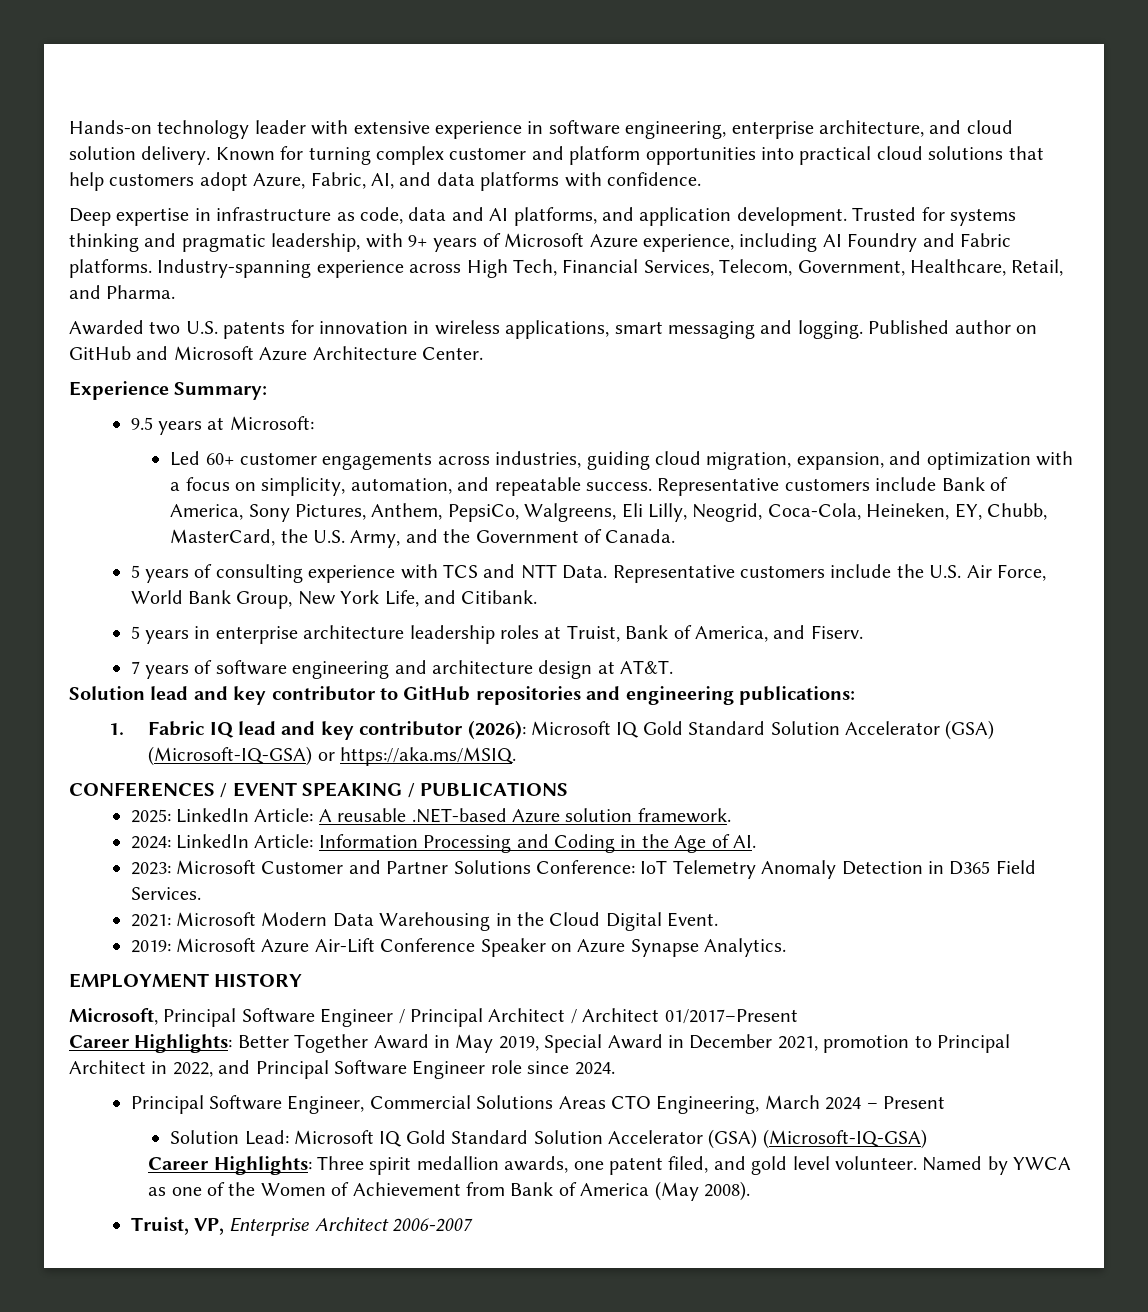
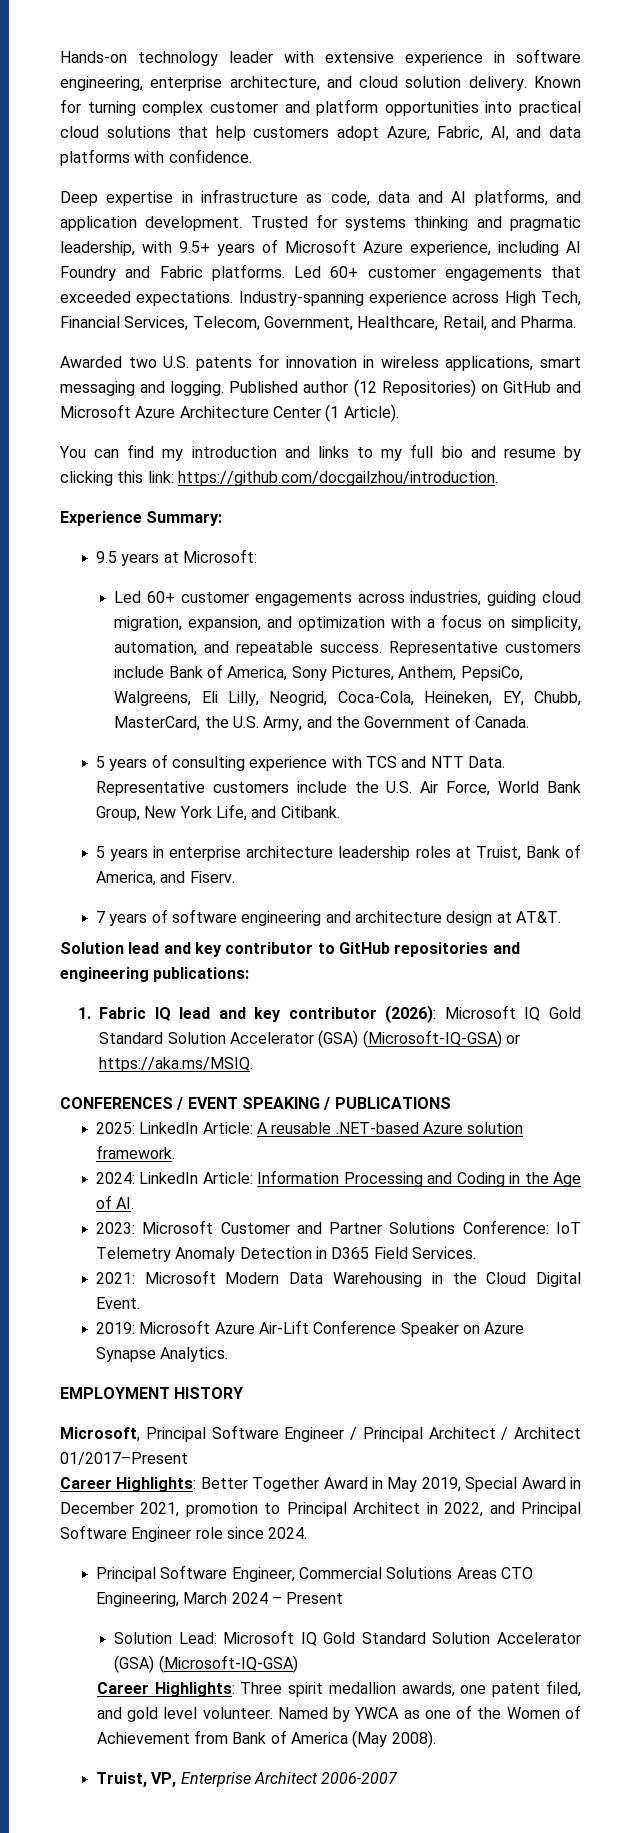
[408,235,428,247] 9+ -> [179,241,210,253] 9.5+
(152, 268) none -> [294,266,581,281] [60,291,234,306] Led 60+ customer engagements that exceeded expectations.
(1011, 327) none -> [353,379,476,397] (12 Repositories)
[422,347,483,360] Center. -> [272,404,399,422] [59,444,581,461] [60,471,498,486] Center (1 Article). // You can find my introduction and links to my full bio and resume by clicking this link: https://github.com/docgailzhou/introduction.

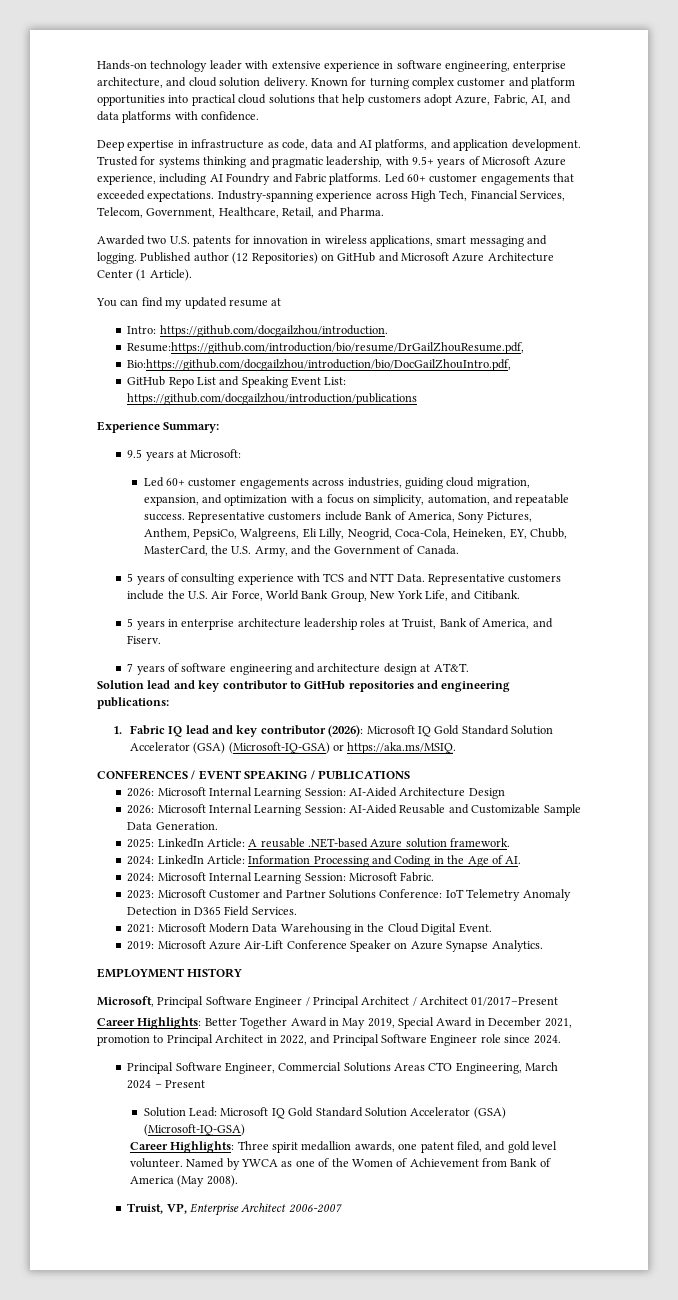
[191,444,581,461] [60,471,498,486] introduction and links to my full bio and resume by clicking this link: https://github.com/docgailzhou/introduction. -> [184,297,282,309] [127,325,388,337] [127,342,525,354] [127,359,512,371] [127,376,347,388] [127,393,418,405] updated resume at // Intro: https://github.com/docgailzhou/introduction. // Resume:https://github.com/introduction/bio/resume/DrGailZhouResume.pdf, // Bio:https://github.com/docgailzhou/introduction/bio/DocGailZhouIntro.pdf, // GitHub Repo List and Speaking Event List: https://github.com/docgailzhou/introduction/publications
(451, 1103) none -> [127,787,505,799] [127,804,581,816] [127,822,218,830] // 2026: Microsoft Internal Learning Session: AI-Aided Architecture Design // 2026: Microsoft Internal Learning Session: AI-Aided Reusable and Customizable Sample Data Generation.
(135, 1203) none -> [127,872,435,884] // 2024: Microsoft Internal Learning Session: Microsoft Fabric.

